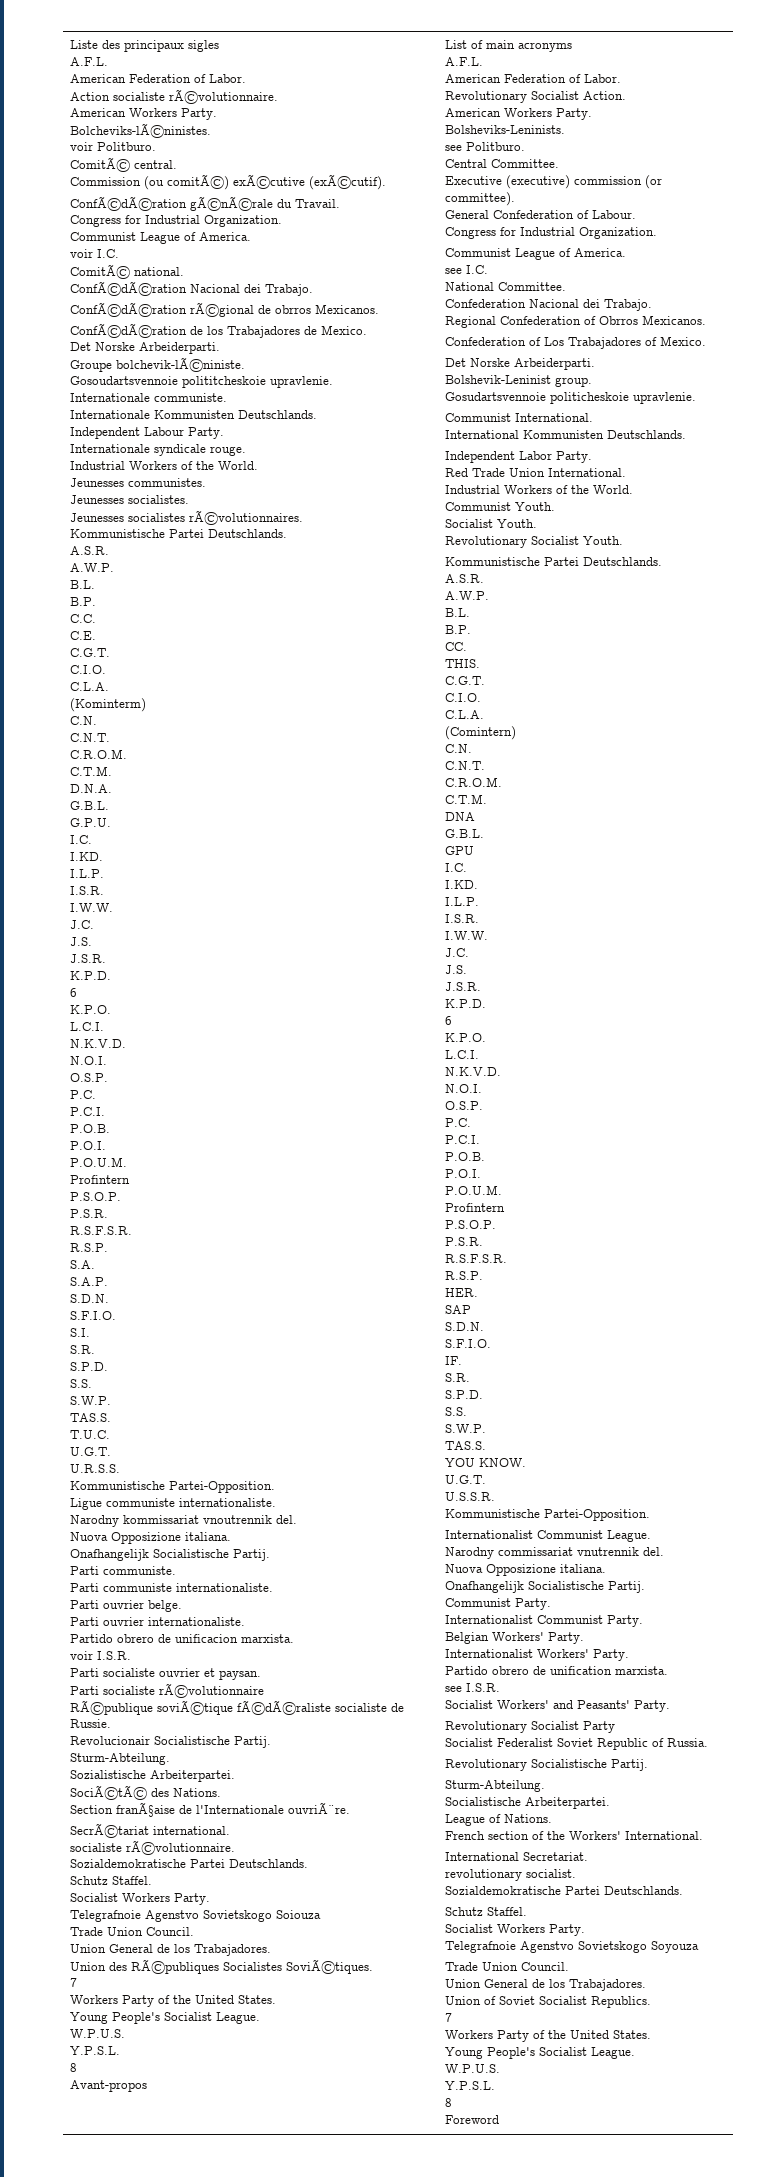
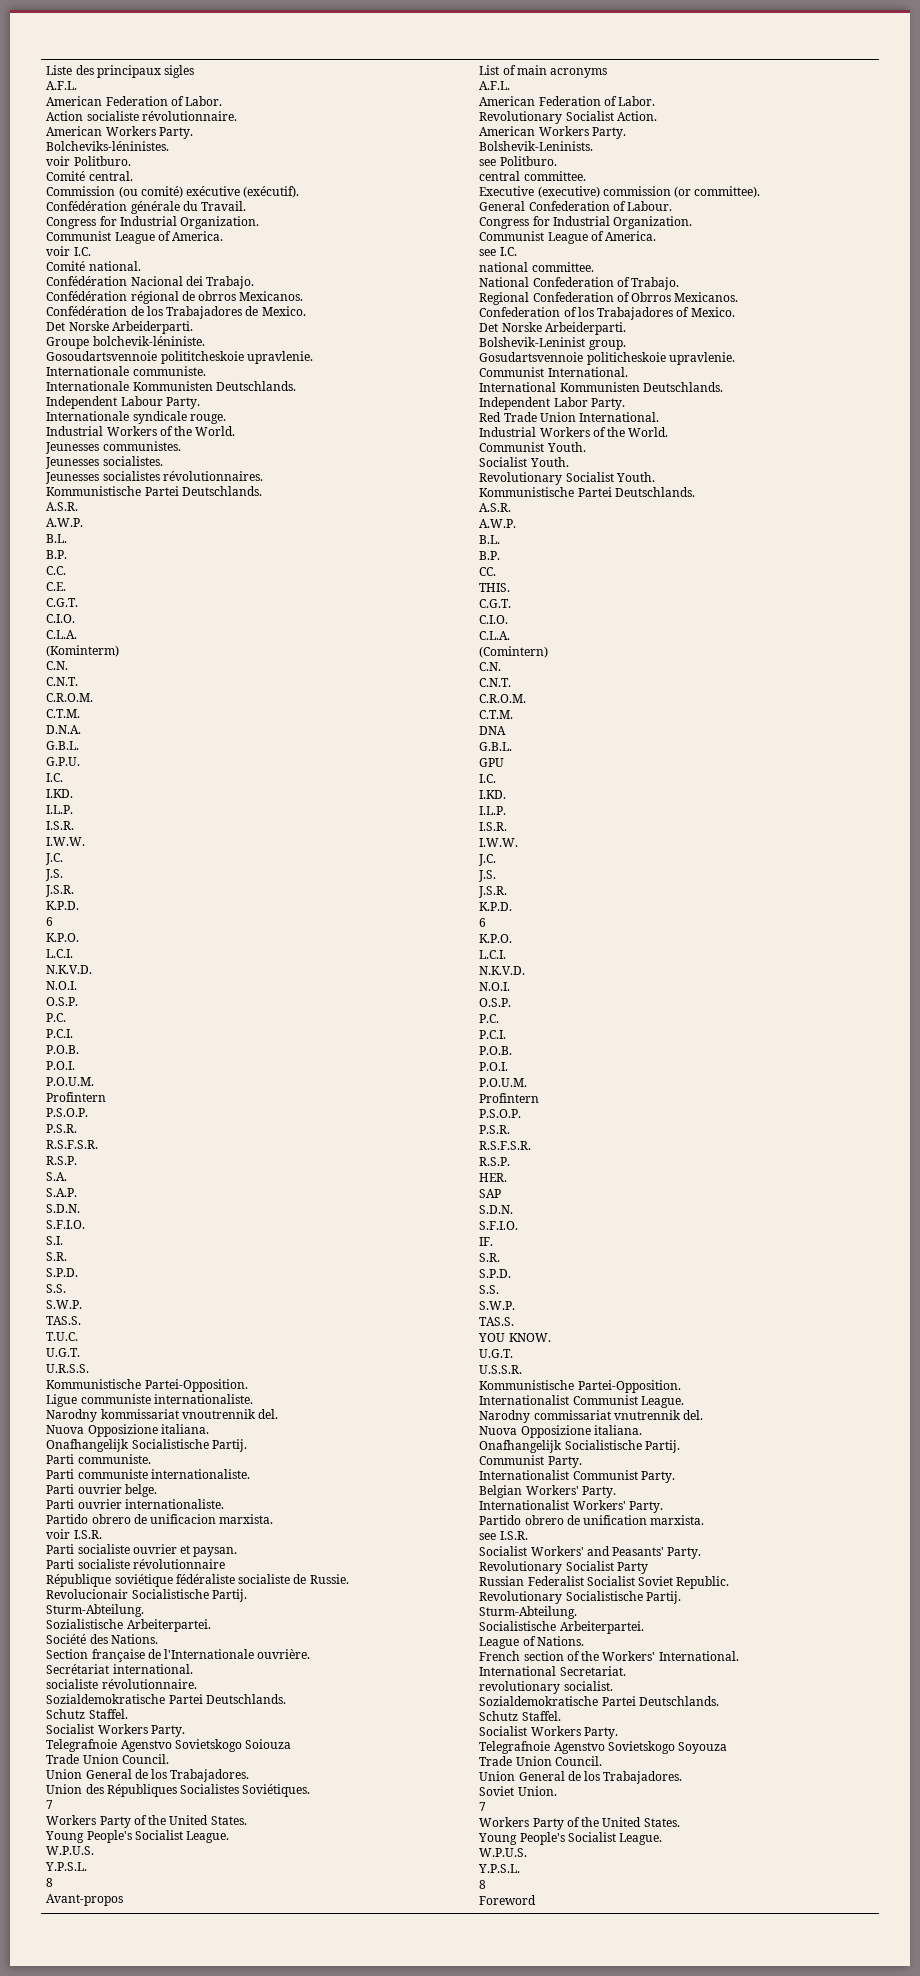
[169,89,279,104] [70,108,218,120] [70,123,212,138] rÃ©volutionnaire. // American Workers Party. // Bolcheviks-lÃ©ninistes. -> [141,111,237,121] [46,126,193,139] [46,141,170,151] révolutionnaire. // American Workers Party. // Bolcheviks-léninistes.
[70,157,131,172] ComitÃ© -> [46,171,86,181] Comité
[167,174,387,190] [70,196,274,211] comitÃ©) exÃ©cutive (exÃ©cutif). // ConfÃ©dÃ©ration gÃ©nÃ©rale -> [140,186,300,198] [46,201,180,214] comité) exécutive (exécutif). // Confédération générale
[70,264,131,279] ComitÃ© -> [46,261,86,271] Comité
[70,281,314,296] [70,302,255,317] ConfÃ©dÃ©ration Nacional dei Trabajo. // ConfÃ©dÃ©ration rÃ©gional -> [46,276,255,289] [46,291,179,304] Confédération Nacional dei Trabajo. // Confédération régional
[70,323,188,338] ConfÃ©dÃ©ration -> [46,306,128,316] Confédération
[116,357,246,372] bolchevik-lÃ©niniste. -> [92,336,205,346] bolchevik-léniniste.
[189,510,304,525] rÃ©volutionnaires. -> [162,471,263,481] révolutionnaires.
[159,1683,265,1698] [70,1700,332,1715] rÃ©volutionnaire // RÃ©publique soviÃ©tique fÃ©dÃ©raliste -> [132,1559,225,1569] [46,1574,235,1587] révolutionnaire // République soviétique fédéraliste
[70,1785,148,1800] SociÃ©tÃ© -> [46,1634,87,1644] Société
[116,1802,176,1817] franÃ§aise -> [91,1649,145,1662] française
[288,1802,351,1814] [70,1823,150,1838] ouvriÃ¨re. // SecrÃ©tariat -> [257,1649,311,1659] [46,1664,110,1674] ouvrière. // Secrétariat
[126,1840,236,1855] rÃ©volutionnaire. -> [101,1679,197,1689] révolutionnaire.
[131,1959,374,1974] RÃ©publiques Socialistes SoviÃ©tiques. -> [106,1784,311,1797] Républiques Socialistes Soviétiques.
[445,125,566,134] Bolsheviks-Leninists. -> [479,141,594,151] Bolshevik-Leninists.
[445,159,560,168] Central Committee. -> [479,171,586,181] central committee.
(489, 269) none -> [479,262,594,272] // national committee.
[498,282,567,291] [445,299,601,308] Committee. // Confederation Nacional dei -> [532,277,630,287] Confederation of
[544,337,565,346] Los -> [577,307,594,317] los
[445,1738,709,1750] Socialist Federalist Soviet Republic of Russia. -> [479,1576,730,1589] Russian Federalist Socialist Soviet Republic.
[445,1996,652,2008] Union of Soviet Socialist Republics. -> [479,1786,557,1796] Soviet Union.

